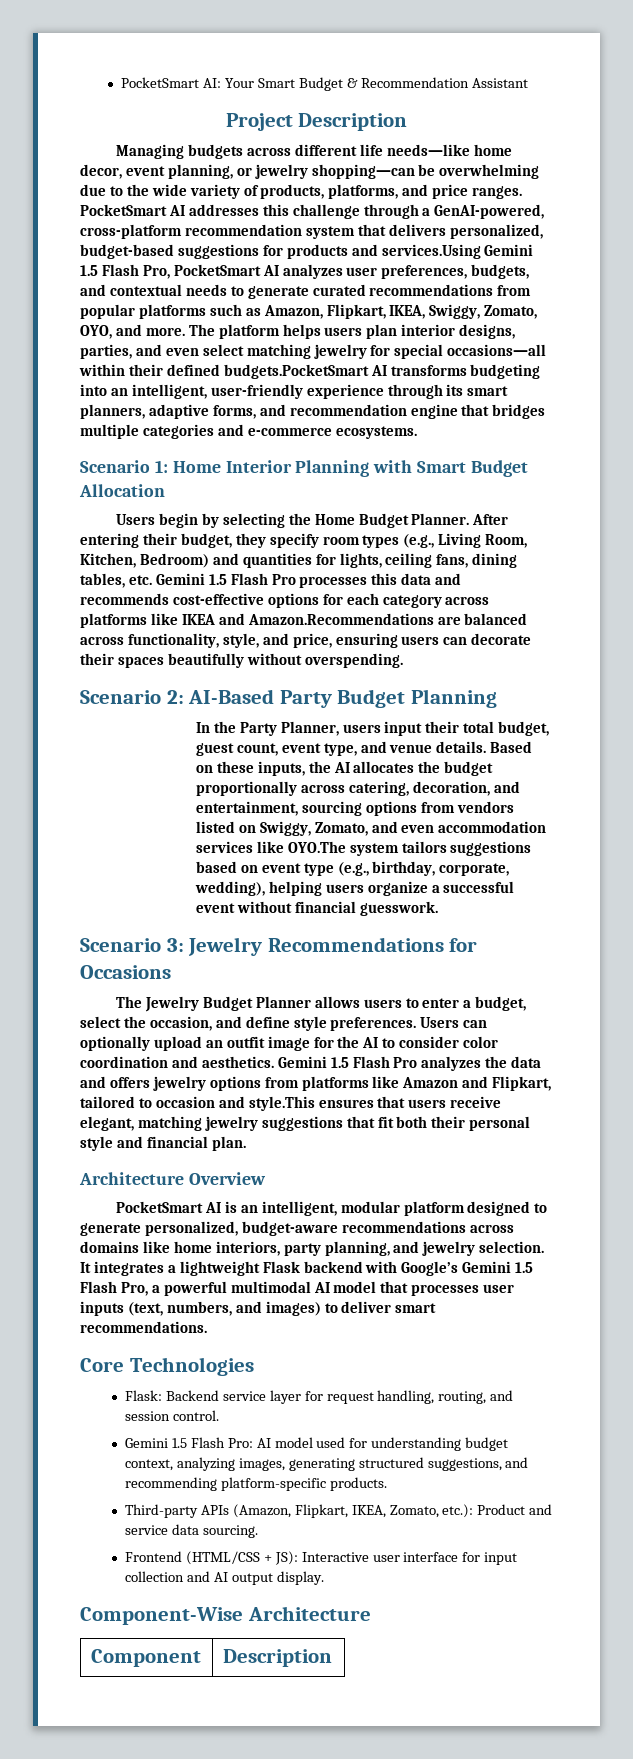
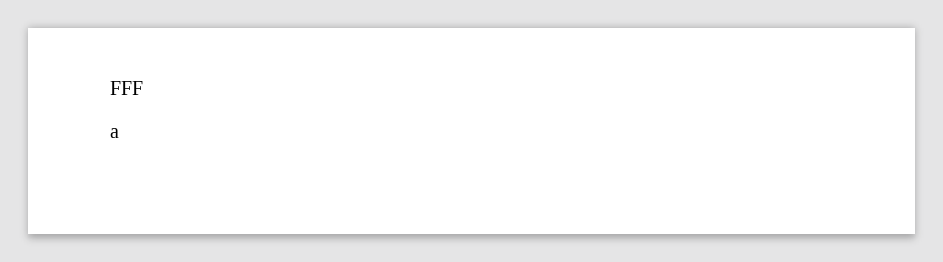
[121,77,528,91] [225,113,408,131] [116,144,512,159] [80,164,540,179] [80,184,523,199] [80,204,545,219] [80,224,543,239] [80,244,534,259] [80,264,530,279] [80,284,532,299] [80,304,538,319] [80,324,516,339] [80,344,547,359] [79,364,541,379] [80,384,509,399] [80,404,546,419] [80,424,417,439] [80,460,529,477] [79,484,165,497] [116,513,509,528] [80,533,528,548] [80,553,518,568] [80,573,462,588] [80,593,490,608] [80,613,528,628] [80,633,532,648] [80,653,403,668] [80,689,497,708] [195,721,550,736] [195,741,533,756] [195,761,494,776] [195,781,520,796] [195,801,514,816] [195,821,547,836] [195,841,532,856] [195,861,510,876] [194,881,515,896] [195,901,438,916] [80,937,478,956] [80,965,171,979] [116,996,527,1012] [80,1016,488,1031] [80,1036,499,1051] [80,1056,542,1071] [80,1076,552,1091] [80,1096,502,1111] [80,1116,531,1131] [80,1136,246,1151] [79,1172,266,1185] [116,1201,548,1216] [80,1221,514,1236] [80,1241,545,1256] [80,1261,534,1276] [80,1281,515,1296] [80,1301,437,1316] [80,1321,207,1333] [80,1357,254,1376] [124,1390,514,1404] [124,1410,219,1421] [124,1437,509,1451] [124,1457,529,1471] [124,1477,387,1491] [124,1504,553,1518] [124,1524,258,1538] [124,1551,518,1565] [124,1571,324,1585] [80,1606,371,1625] [90,1649,201,1667] [222,1649,332,1667] PocketSmart AI: Your Smart Budget & Recommendation Assistant // Project Description // Managing budgets across different life needs—like home decor, event planning, or jewelry shopping—can be overwhelming due to the wide variety of products, platforms, and price ranges. PocketSmart AI addresses this challenge through a GenAI-powered, cross-platform recommendation system that delivers personalized, budget-based suggestions for products and services.Using Gemini 1.5 Flash Pro, PocketSmart AI analyzes user preferences, budgets, and contextual needs to generate curated recommendations from popular platforms such as Amazon, Flipkart, IKEA, Swiggy, Zomato, OYO, and more. The platform helps users plan interior designs, parties, and even select matching jewelry for special occasions—all within their defined budgets.PocketSmart AI transforms budgeting into an intelligent, user-friendly experience through its smart planners, adaptive forms, and recommendation engine that bridges multiple categories and e-commerce ecosystems. // Scenario 1: Home Interior Planning with Smart Budget Allocation // Users begin by selecting the Home Budget Planner. After entering their budget, they specify room types (e.g., Living Room, Kitchen, Bedroom) and quantities for lights, ceiling fans, dining tables, etc. Gemini 1.5 Flash Pro processes this data and recommends cost-effective options for each category across platforms like IKEA and Amazon.Recommendations are balanced across functionality, style, and price, ensuring users can decorate their spaces beautifully without overspending. // Scenario 2: AI-Based Party Budget Planning // In the Party Planner, users input their total budget, guest count, event type, and venue details. Based on these inputs, the AI allocates the budget proportionally across catering, decoration, and entertainment, sourcing options from vendors listed on Swiggy, Zomato, and even accommodation services like OYO.The system tailors suggestions based on event type (e.g., birthday, corporate, wedding), helping users organize a successful event without financial guesswork. // Scenario 3: Jewelry Recommendations for Occasions // The Jewelry Budget Planner allows users to enter a budget, select the occasion, and define style preferences. Users can optionally upload an outfit image for the AI to consider color coordination and aesthetics. Gemini 1.5 Flash Pro analyzes the data and offers jewelry options from platforms like Amazon and Flipkart, tailored to occasion and style.This ensures that users receive elegant, matching jewelry suggestions that fit both their personal style and financial plan. // Architecture Overview // PocketSmart AI is an intelligent, modular platform designed to generate personalized, budget-aware recommendations across domains like home interiors, party planning, and jewelry selection. It integrates a lightweight Flask backend with Google’s Gemini 1.5 Flash Pro, a powerful multimodal AI model that processes user inputs (text, numbers, and images) to deliver smart recommendations. // Core Technologies // Flask: Backend service layer for request handling, routing, and session control. // Gemini 1.5 Flash Pro: AI model used for understanding budget context, analyzing images, generating structured suggestions, and recommending platform-specific products. // Third-party APIs (Amazon, Flipkart, IKEA, Zomato, etc.): Product and service data sourcing. // Frontend (HTML/CSS + JS): Interactive user interface for input collection and AI output display. // Component-Wise Architecture // Component | Description -> [110,81,143,95] [110,128,119,138] FFF // a

